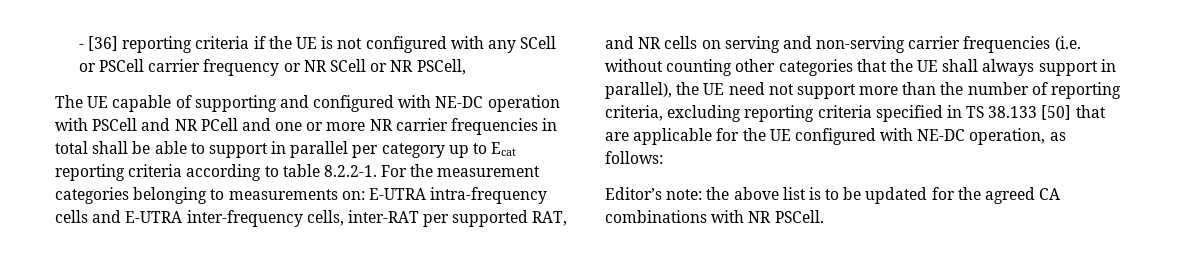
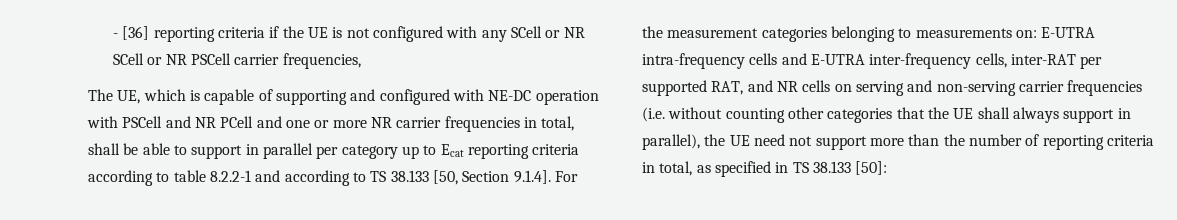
[99,59,466,76] [55,95,109,108] PSCell carrier frequency or NR SCell or NR PSCell, // The UE -> [563,27,585,38] [113,53,361,69] [88,89,200,104] NR SCell or NR PSCell carrier frequencies, // The UE, which is
[55,141,88,154] total -> [541,116,575,131] total,
[323,165,377,177] 8.2.2-1. -> [209,170,551,186] 8.2.2-1 and according to TS 38.133 [50, Section 9.1.4].
[605,105,1106,122] [605,128,1066,145] [605,151,663,164] [605,187,1061,204] [605,210,824,223] criteria, excluding reporting criteria specified in TS 38.133 [50] that are applicable for the UE configured with NE-DC operation, as follows: // Editor’s note: the above list is to be updated for the agreed CA combinations with NR PSCell. -> [1106,135,1154,146] [642,161,888,177] criteria in total, as specified in TS 38.133 [50]:

